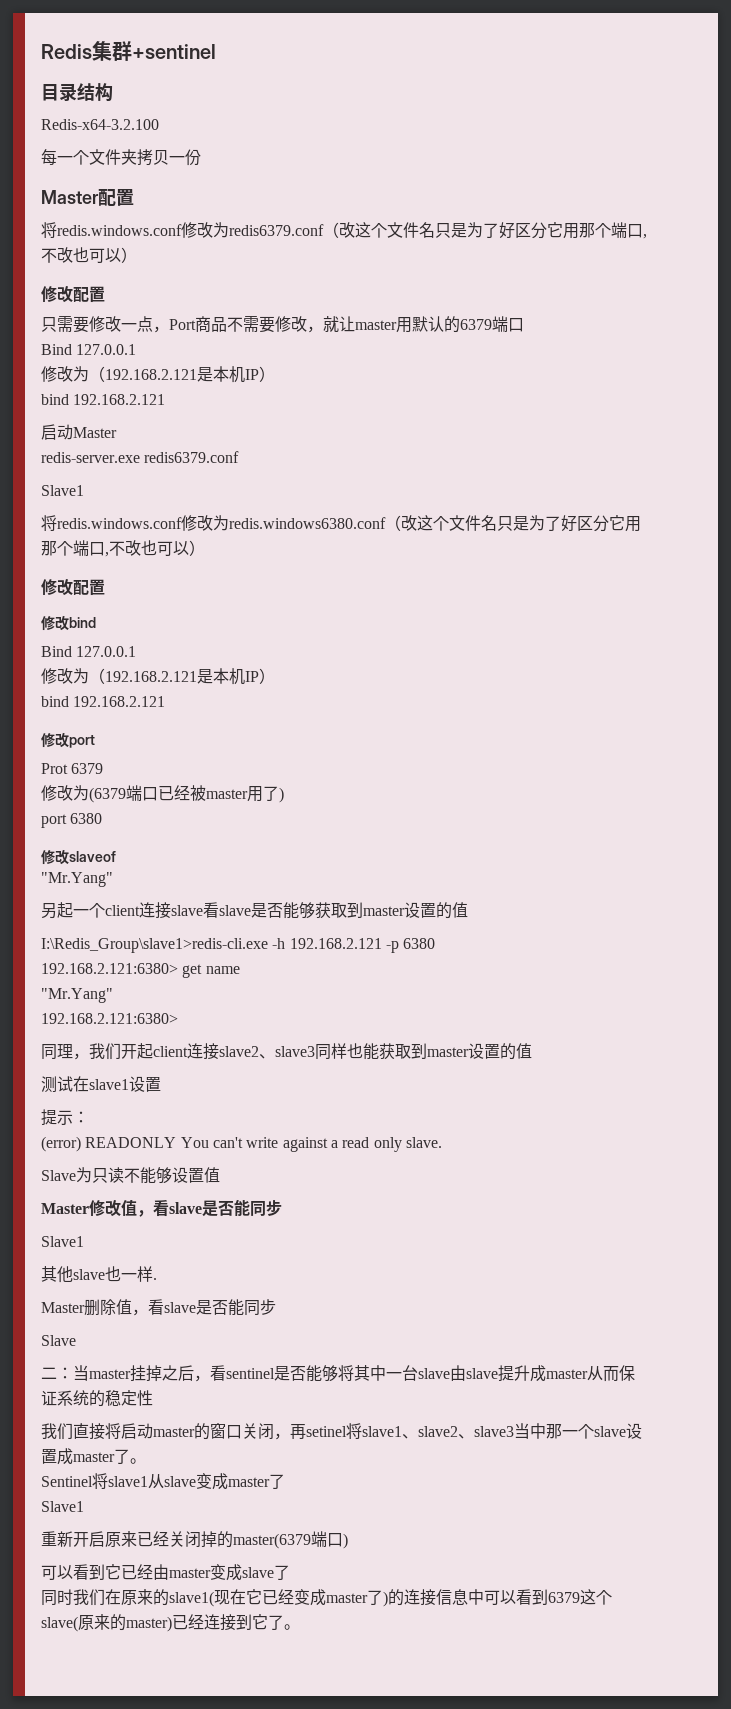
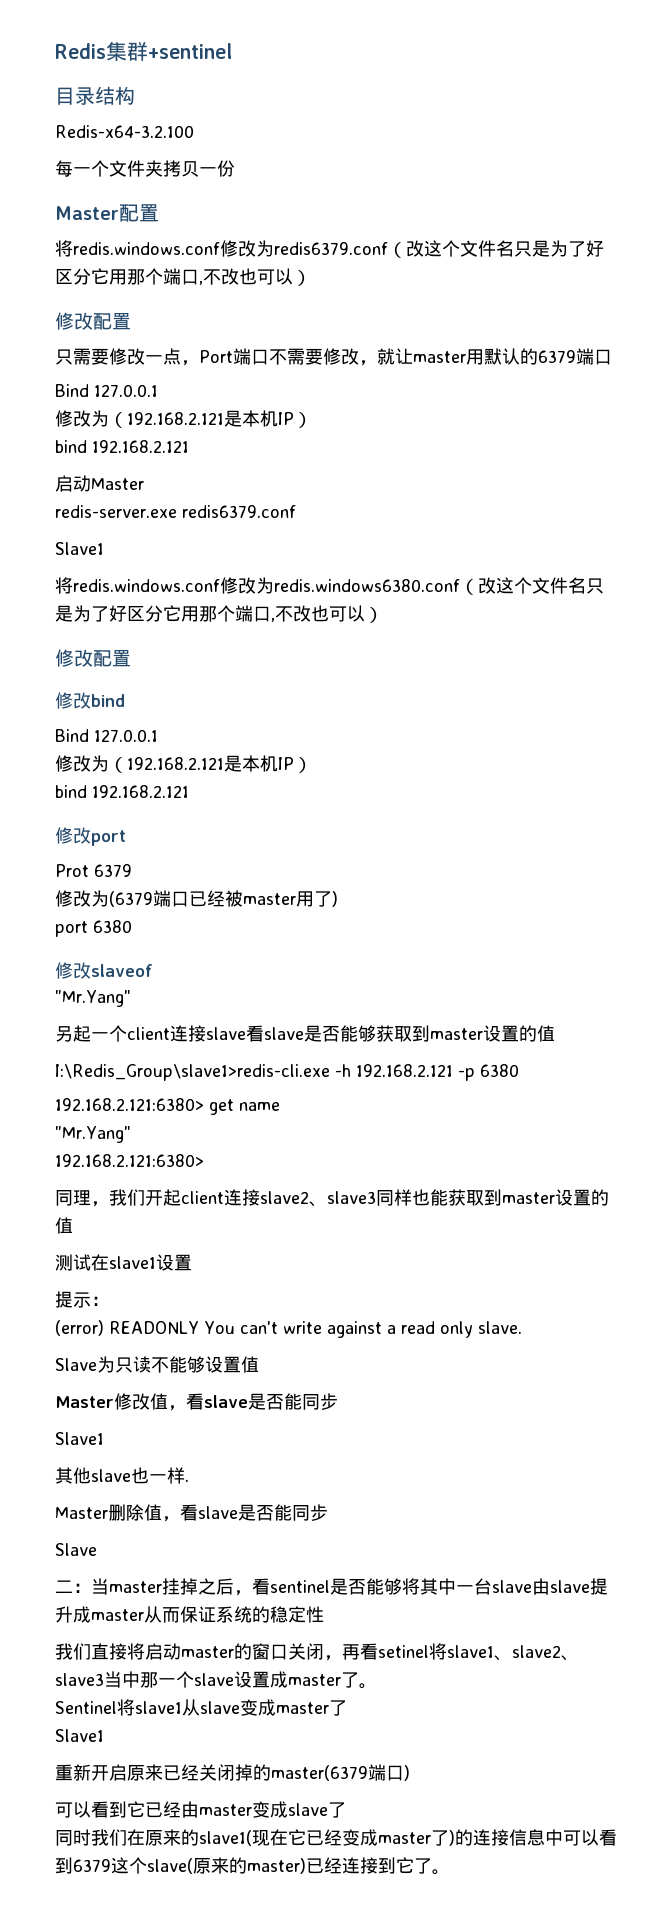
[195,316,227,332] 商品 -> [233,348,269,365] 端口
(306, 1432) none -> [360,1643,378,1660] 看

